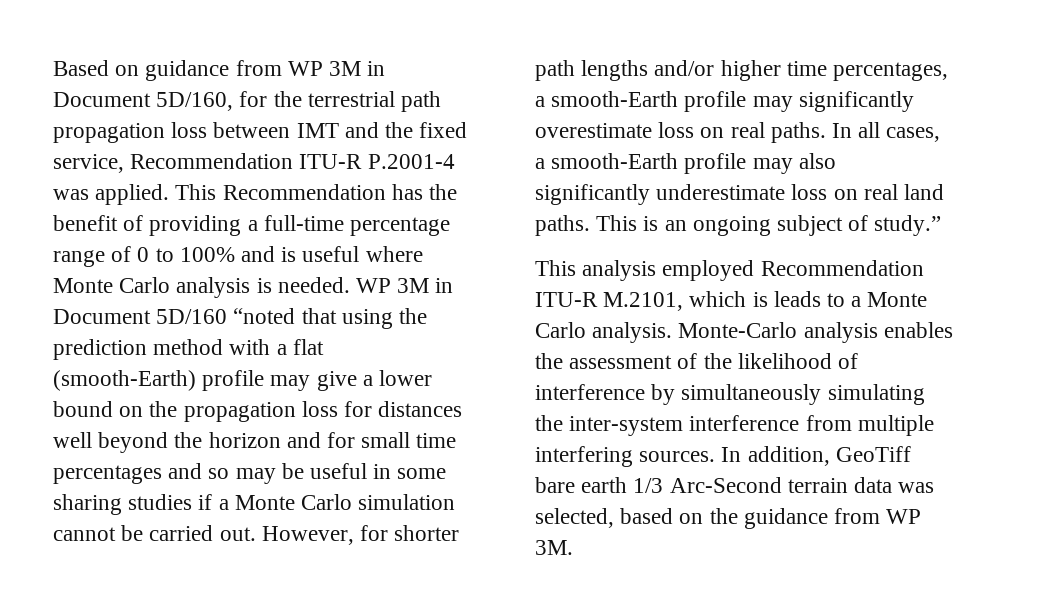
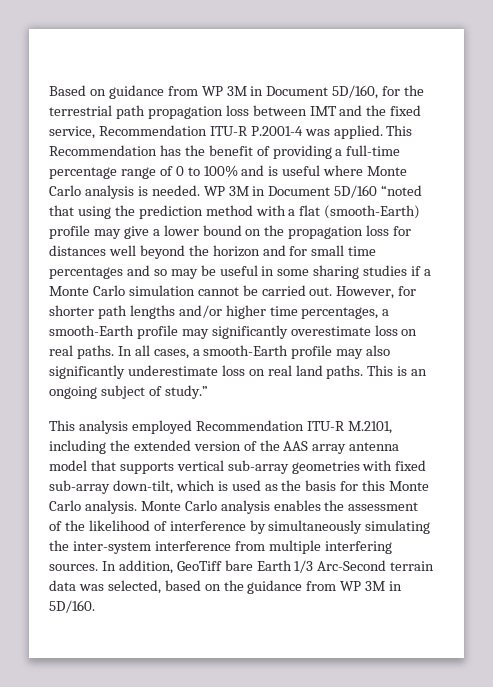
[689,291,862,307] which is leads to a -> [49,440,400,454] [49,460,427,474] [49,480,386,494] including the extended version of the AAS array antenna model that supports vertical sub-array geometries with fixed sub-array down-tilt, which is used as the basis for this
[678,322,798,338] Monte-Carlo -> [140,500,217,511] Monte Carlo
[581,477,628,493] earth -> [256,560,292,571] Earth
[535,540,573,555] 3M. -> [365,581,403,591] [49,600,95,613] 3M in 5D/160.

